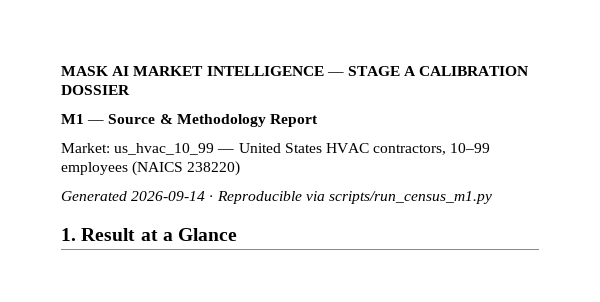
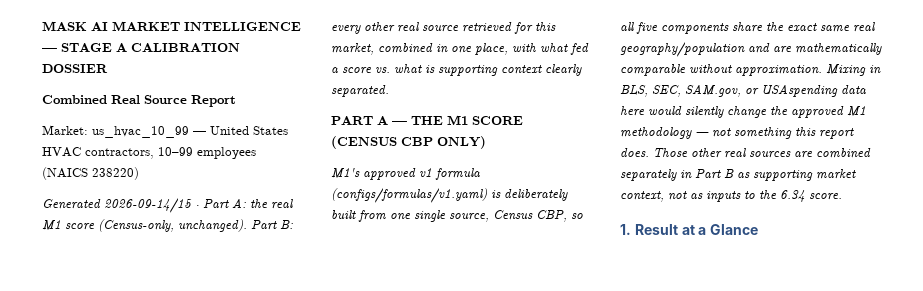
[61,114,266,127] M1 — Source & Methodology -> [42,95,187,104] Combined Real Source
[131,191,492,204] 2026-09-14 · Reproducible via scripts/run_census_m1.py -> [104,198,293,213] [42,219,293,232] [331,22,556,34] [331,43,589,55] [331,64,582,76] [331,85,389,97] [331,115,523,125] [331,136,486,149] [331,168,480,180] [331,188,568,203] [331,210,583,222] [620,22,875,34] [620,42,882,57] [620,64,881,76] [620,84,866,97] [620,106,866,118] [620,127,854,139] [620,148,871,158] [620,169,856,181] [620,190,842,202] 2026-09-14/15 · Part A: the real M1 score (Census-only, unchanged). Part B: every other real source retrieved for this market, combined in one place, with what fed a score vs. what is supporting context clearly separated. // PART A — THE M1 SCORE (CENSUS CBP ONLY) // M1's approved v1 formula (configs/formulas/v1.yaml) is deliberately built from one single source, Census CBP, so all five components share the exact same real geography/population and are mathematically comparable without approximation. Mixing in BLS, SEC, SAM.gov, or USAspending data here would silently change the approved M1 methodology — not something this report does. Those other real sources are combined separately in Part B as supporting market context, not as inputs to the 6.34 score.

